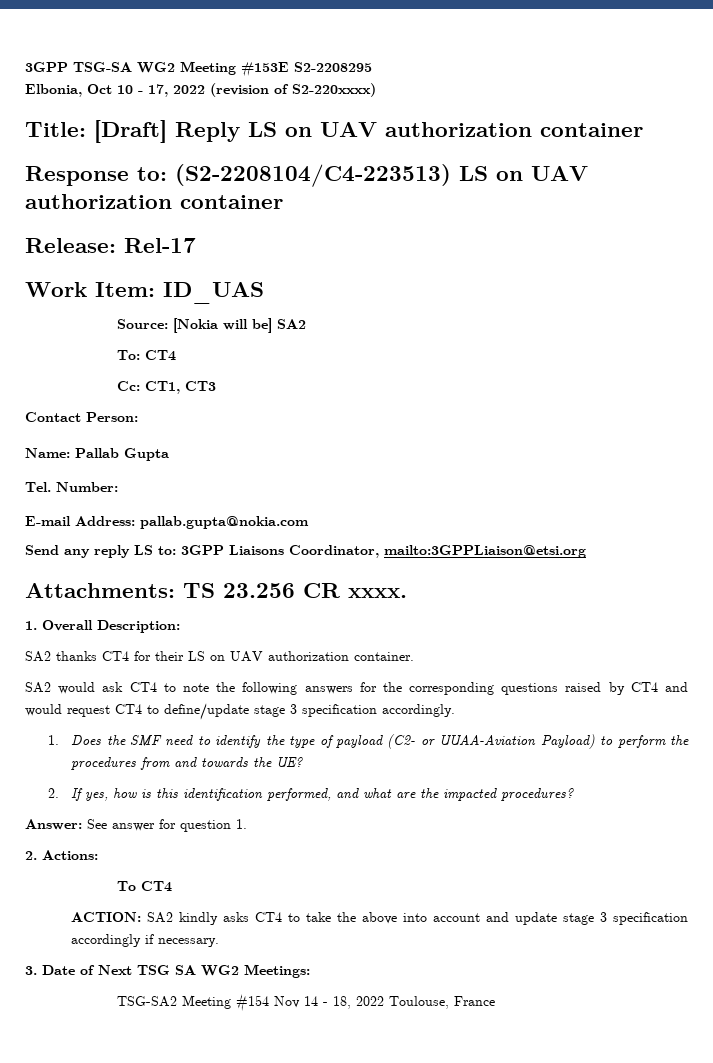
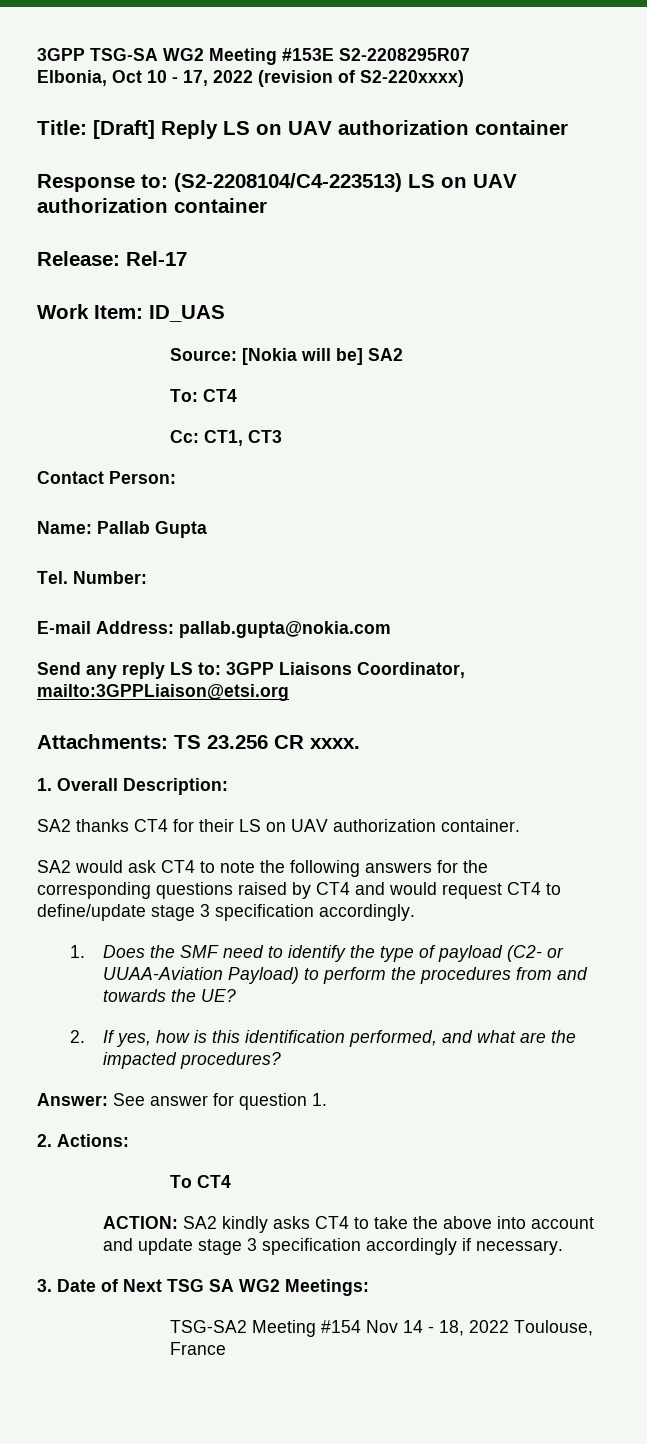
[294,62,372,72] S2-2208295 -> [339,48,470,61] S2-2208295R07

